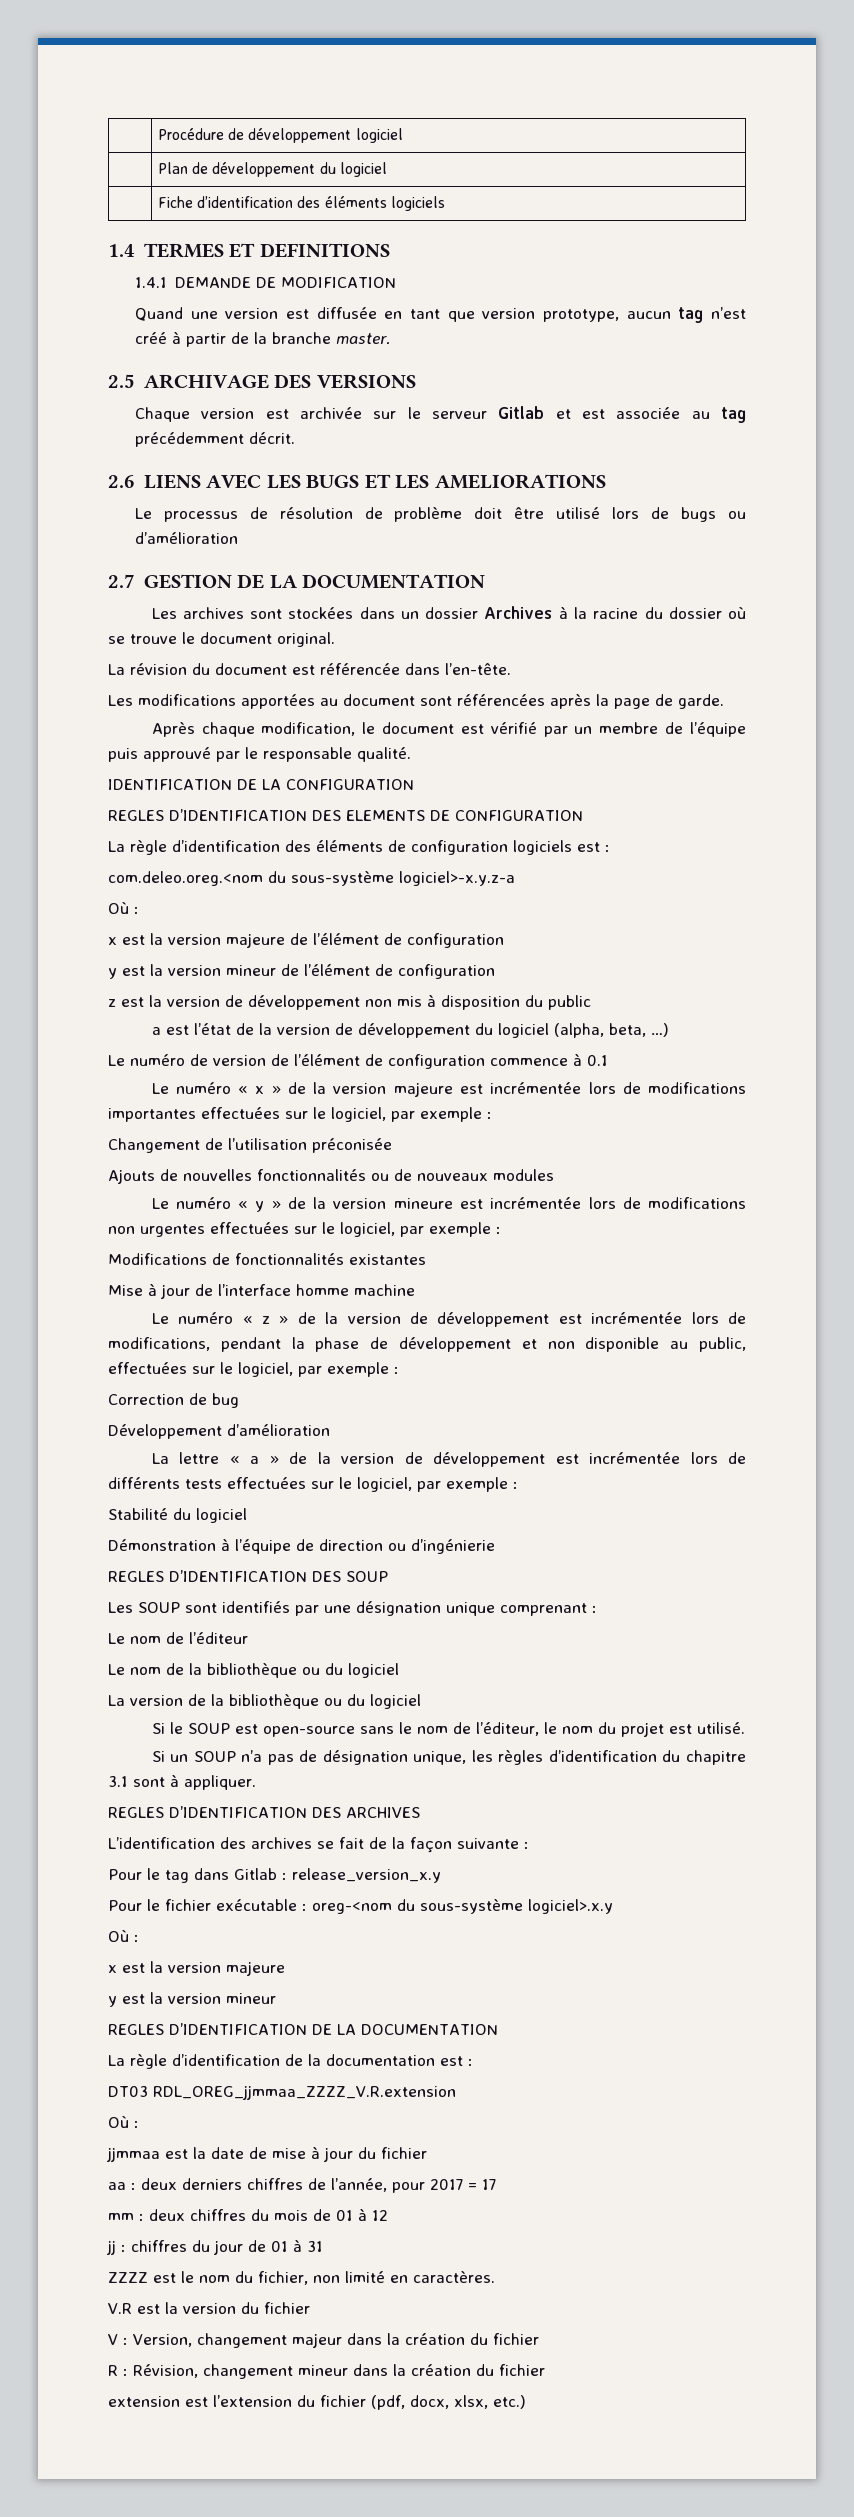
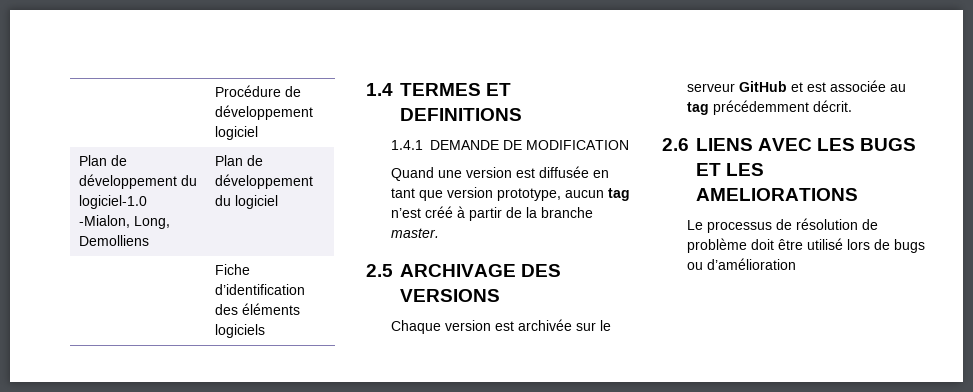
(403, 135) none -> [79,155,128,166] [79,174,198,189] [79,195,148,209] [79,215,171,229] [79,235,150,246] Plan de développement du logiciel-1.0 -Mialon, Long, Demolliens
[498,406,545,419] Gitlab -> [739,81,788,92] GitHub
[108,574,486,589] [151,606,746,619] [108,632,335,647] [108,663,511,675] [108,694,724,709] [151,722,746,737] [108,747,411,762] [108,779,414,790] [108,809,583,821] [108,840,610,855] [108,871,515,886] [108,902,139,914] [108,933,504,948] [108,964,495,979] [108,994,591,1010] [151,1023,669,1038] [108,1053,608,1069] [151,1082,746,1097] [108,1107,492,1122] [108,1138,392,1153] [108,1169,554,1184] [151,1197,746,1212] [108,1222,501,1237] [108,1253,426,1265] [108,1283,415,1299] [151,1312,746,1327] [108,1337,746,1352] [108,1362,399,1377] [108,1393,239,1408] [108,1424,330,1439] [151,1452,746,1467] [108,1477,518,1492] [108,1508,247,1523] [108,1538,495,1554] [108,1570,388,1582] [108,1601,597,1616] [108,1632,248,1644] [108,1663,399,1678] [108,1694,421,1709] [151,1722,745,1737] [151,1750,746,1765] [108,1774,256,1790] [108,1806,420,1818] [108,1837,529,1853] [108,1868,441,1883] [108,1899,613,1914] [108,1930,139,1942] [108,1961,285,1976] [108,1992,276,2007] [108,2023,498,2035] [108,2054,473,2069] [108,2085,456,2100] [108,2116,139,2128] [106,2146,427,2162] [108,2178,496,2193] [108,2208,388,2221] [106,2239,323,2255] [108,2271,495,2285] [108,2302,310,2314] [108,2333,539,2348] [108,2364,545,2379] [108,2395,526,2410] // 2.7 GESTION DE LA DOCUMENTATION // Les archives sont stockées dans un dossier Archives à la racine du dossier où se trouve le document original. // La révision du document est référencée dans l’en-tête. // Les modifications apportées au document sont référencées après la page de garde. // Après chaque modification, le document est vérifié par un membre de l’équipe puis approuvé par le responsable qualité. // IDENTIFICATION DE LA CONFIGURATION // REGLES D’IDENTIFICATION DES ELEMENTS DE CONFIGURATION // La règle d’identification des éléments de configuration logiciels est : // com.deleo.oreg.<nom du sous-système logiciel>-x.y.z-a // Où : // x est la version majeure de l’élément de configuration // y est la version mineur de l’élément de configuration // z est la version de développement non mis à disposition du public // a est l’état de la version de développement du logiciel (alpha, beta, …) // Le numéro de version de l’élément de configuration commence à 0.1 // Le numéro « x » de la version majeure est incrémentée lors de modifications importantes effectuées sur le logiciel, par exemple : // Changement de l’utilisation préconisée // Ajouts de nouvelles fonctionnalités ou de nouveaux modules // Le numéro « y » de la version mineure est incrémentée lors de modifications non urgentes effectuées sur le logiciel, par exemple : // Modifications de fonctionnalités existantes // Mise à jour de l’interface homme machine // Le numéro « z » de la version de développement est incrémentée lors de modifications, pendant la phase de développement et non disponible au public, effectuées sur le logiciel, par exemple : // Correction de bug // Développement d’amélioration // La lettre « a » de la version de développement est incrémentée lors de différents tests effectuées sur le logiciel, par exemple : // Stabilité du logiciel // Démonstration à l’équipe de direction ou d’ingénierie // REGLES D’IDENTIFICATION DES SOUP // Les SOUP sont identifiés par une désignation unique comprenant : // Le nom de l’éditeur // Le nom de la bibliothèque ou du logiciel // La version de la bibliothèque ou du logiciel // Si le SOUP est open-source sans le nom de l’éditeur, le nom du projet est utilisé. // Si un SOUP n’a pas de désignation unique, les règles d’identification du chapitre 3.1 sont à appliquer. // REGLES D’IDENTIFICATION DES ARCHIVES // L’identification des archives se fait de la façon suivante : // Pour le tag dans Gitlab : release_version_x.y // Pour le fichier exécutable : oreg-<nom du sous-système logiciel>.x.y // Où : // x est la version majeure // y est la version mineur // REGLES D’IDENTIFICATION DE LA DOCUMENTATION // La règle d’identification de la documentation est : // DT03 RDL_OREG_jjmmaa_ZZZZ_V.R.extension // Où : // jjmmaa est la date de mise à jour du fichier // aa : deux derniers chiffres de l’année, pour 2017 = 17 // mm : deux chiffres du mois de 01 à 12 // jj : chiffres du jour de 01 à 31 // ZZZZ est le nom du fichier, non limité en caractères. // V.R est la version du fichier // V : Version, changement majeur dans la création du fichier // R : Révision, changement mineur dans la création du fichier // extension est l’extension du fichier (pdf, docx, xlsx, etc.) -> (797, 264) none

